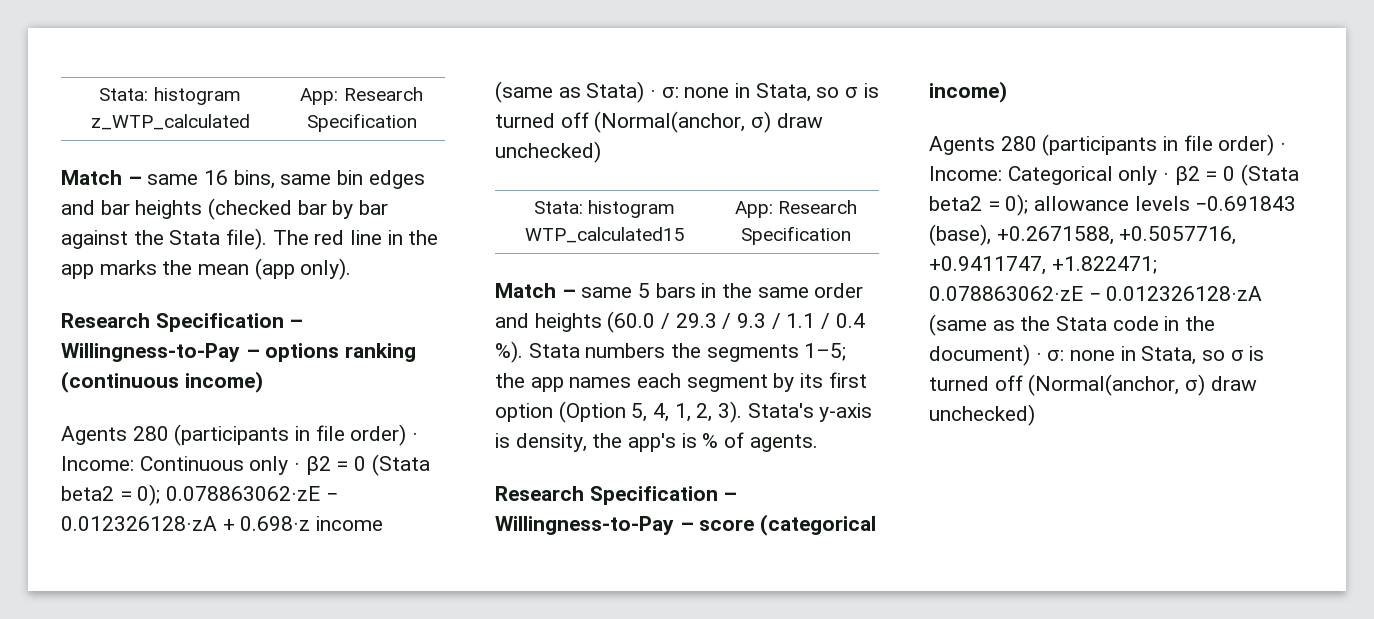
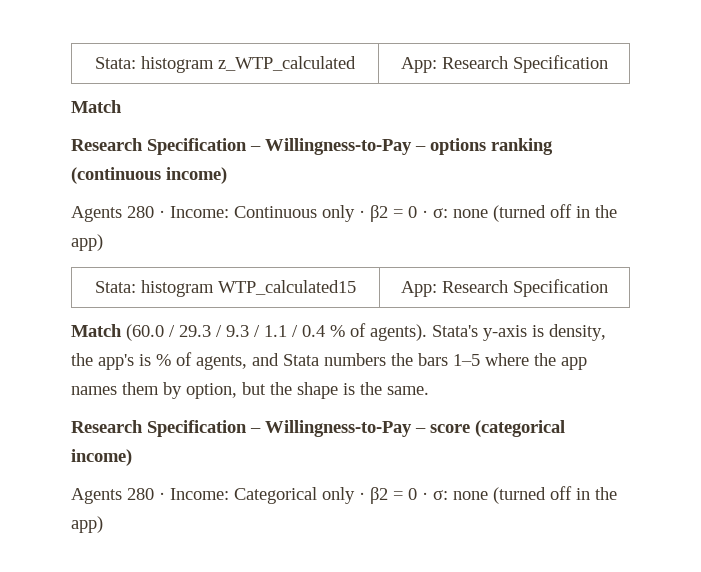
[127,170,425,189] [61,198,389,220] [61,228,439,250] [61,258,352,280] – same 16 bins, same bin edges and bar heights (checked bar by bar against the Stata file). The red line in the app marks the mean (app only). -> (122, 106) none
[174,424,407,446] (participants in file order) -> (154, 212) none
[371,454,430,476] [61,484,338,506] [61,516,384,531] [495,81,879,103] [495,111,823,133] [495,141,601,163] (Stata beta2 = 0); 0.078863062·zE − 0.012326128·zA + 0.698·z income (same as Stata) · σ: none in Stata, so σ is turned off (Normal(anchor, σ) draw unchecked) -> [422,204,617,222] [71,234,103,251] · σ: none (turned off in the app)
[561,283,864,298] [495,313,602,332] – same 5 bars in the same order and heights -> (122, 330) none
[495,341,847,363] [495,372,867,392] [495,401,743,423] %). Stata numbers the segments 1–5; the app names each segment by its first option (Option 5, 4, 1, 2, 3). -> [330,323,427,341] % of agents).
[749,434,818,452] agents. -> [196,353,587,370] [71,382,429,399] agents, and Stata numbers the bars 1–5 where the app names them by option, but the shape is the same.
[1042,134,1275,156] (participants in file order) -> (154, 494) none
[1240,164,1299,186] [929,194,1297,216] [929,224,1237,246] [929,256,1157,275] [929,286,1263,301] [929,314,1216,336] [929,344,1265,366] [929,374,1257,396] [929,404,1035,426] (Stata beta2 = 0); allowance levels −0.691843 (base), +0.2671588, +0.5057716, +0.9411747, +1.822471; 0.078863062·zE − 0.012326128·zA (same as the Stata code in the document) · σ: none in Stata, so σ is turned off (Normal(anchor, σ) draw unchecked) -> [422,486,617,504] [71,516,103,533] · σ: none (turned off in the app)

